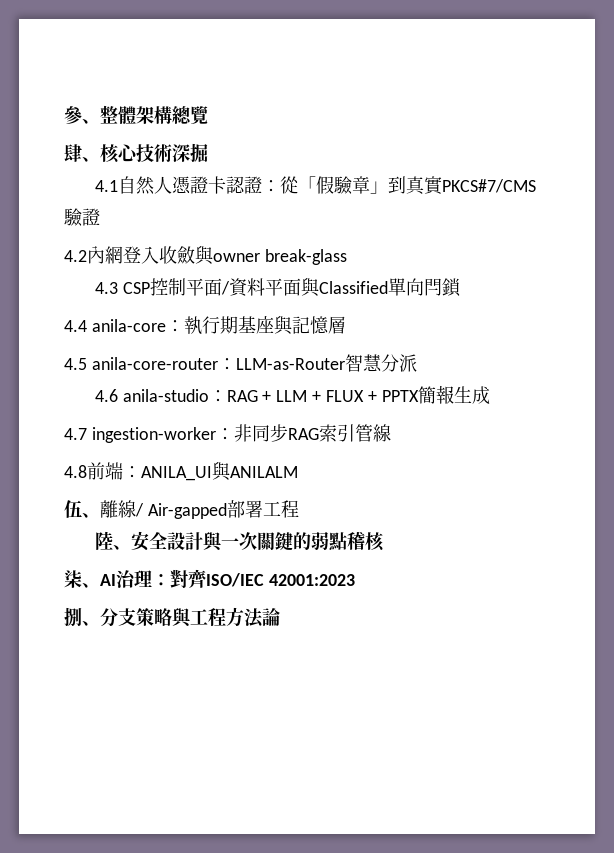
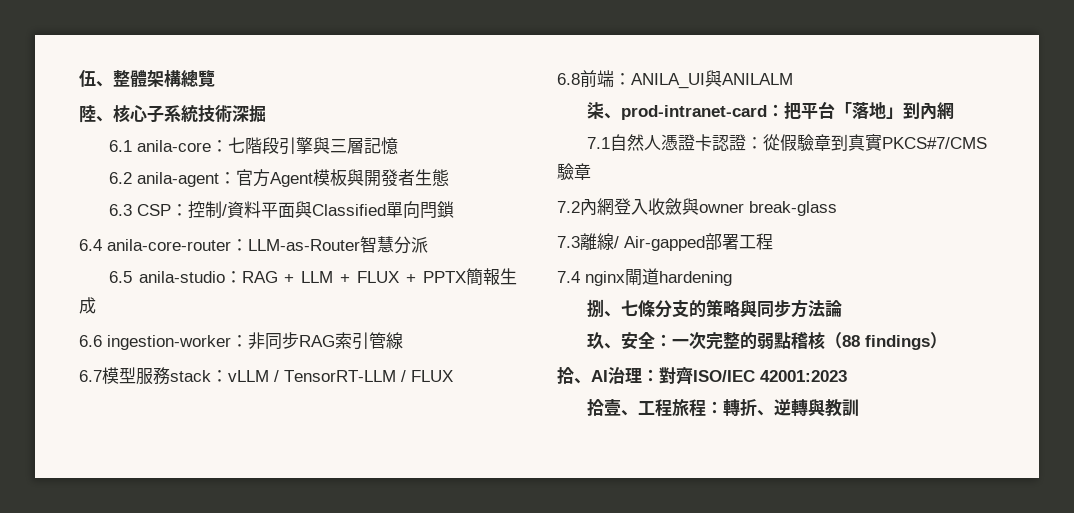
[64,106,83,124] 參 -> [79,70,96,87] 伍
[64,144,139,163] 肆、核心 -> [79,105,198,123] 陸、核心子系統
[94,176,536,195] [63,208,100,227] [64,245,347,265] [94,278,222,296] 4.1自然人憑證卡認證：從「假驗章」到真實PKCS#7/CMS驗證 // 4.2內網登入收斂與owner break-glass // 4.3 CSP控制平面 -> [108,137,398,155] [108,169,449,187] [108,201,222,219] 6.1 anila-core：七階段引擎與三層記憶 // 6.2 anila-agent：官方Agent模板與開發者生態 // 6.3 CSP：控制
[64,315,346,335] [64,358,87,370] 4.4 anila-core：執行期基座與記憶層 // 4.5 -> [79,239,102,251] 6.4
[94,389,118,402] 4.6 -> [108,271,132,283] 6.5
[64,428,87,440] 4.7 -> [79,335,102,347] 6.6
[64,461,298,481] [64,500,100,518] 4.8前端：ANILA_UI與ANILALM // 伍、 -> [79,367,453,385] [557,70,793,89] [586,101,954,120] [586,134,987,151] [557,163,591,180] [557,198,837,216] [557,236,580,248] 6.7模型服務stack：vLLM / TensorRT-LLM / FLUX // 6.8前端：ANILA_UI與ANILALM // 柒、prod-intranet-card：把平台「落地」到內網 // 7.1自然人憑證卡認證：從假驗章到真實PKCS#7/CMS驗章 // 7.2內網登入收斂與owner break-glass // 7.3
[94,531,293,552] 陸、安全設計與一次關鍵 -> [557,268,732,286] [586,299,842,318] [586,332,740,350] 7.4 nginx閘道hardening // 捌、七條分支的策略與同步方法論 // 玖、安全：一次完整
[64,569,82,588] // 柒 -> [824,332,947,350] [557,367,574,384] （88 findings） // 拾
[64,607,280,628] 捌、分支策略與工程方法論 -> [586,399,859,417] 拾壹、工程旅程：轉折、逆轉與教訓

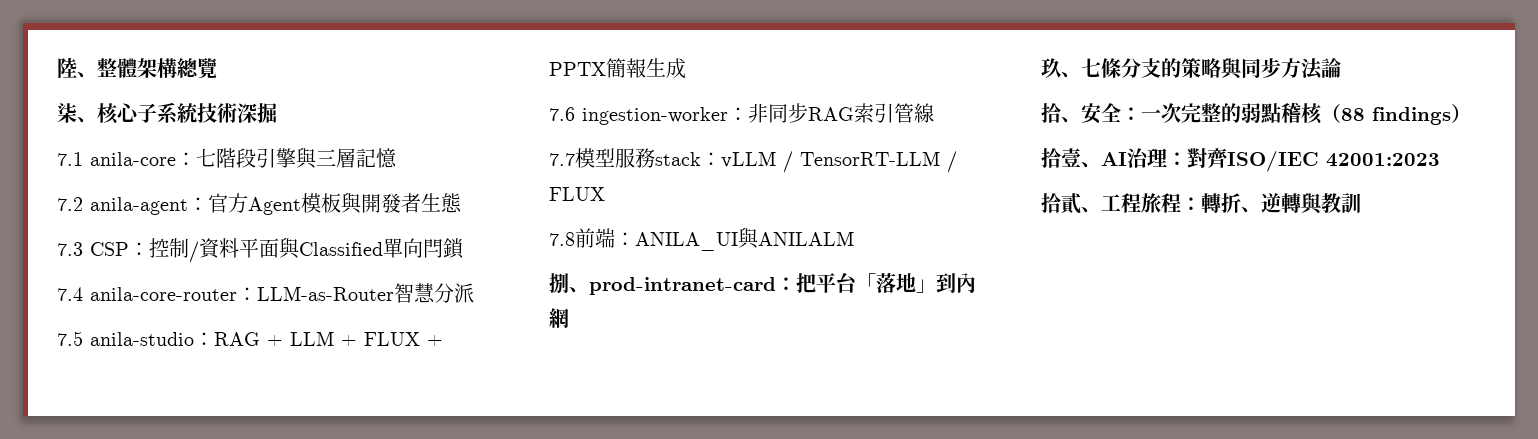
[79,70,96,87] 伍 -> [57,57,77,79] 陸
[79,105,96,123] 陸 -> [57,102,77,123] 柒
[108,140,132,152] 6.1 -> [57,152,83,166] 7.1
[108,172,132,184] 6.2 -> [57,197,83,211] 7.2
[108,204,132,216] 6.3 -> [57,242,83,256] 7.3
[79,239,102,251] 6.4 -> [57,287,83,301] 7.4
[108,271,132,283] 6.5 -> [57,331,83,346] 7.5
[79,335,102,347] 6.6 -> [549,107,575,121] 7.6
[79,370,102,382] 6.7 -> [549,153,575,166] 7.7
[557,73,580,85] 6.8 -> [549,232,575,246] 7.8
[586,102,604,119] 柒 -> [549,273,569,293] 捌
[586,134,987,151] [557,163,591,180] [557,198,837,216] [557,233,773,251] [557,268,732,286] [586,299,604,318] 7.1自然人憑證卡認證：從假驗章到真實PKCS#7/CMS驗章 // 7.2內網登入收斂與owner break-glass // 7.3離線/ Air-gapped部署工程 // 7.4 nginx閘道hardening // 捌 -> [1041,58,1061,78] 玖
[586,332,604,350] 玖 -> [1041,103,1061,123] 拾
(574, 375) none -> [1061,148,1081,167] 壹
[603,399,621,416] 壹 -> [1061,193,1081,214] 貳

